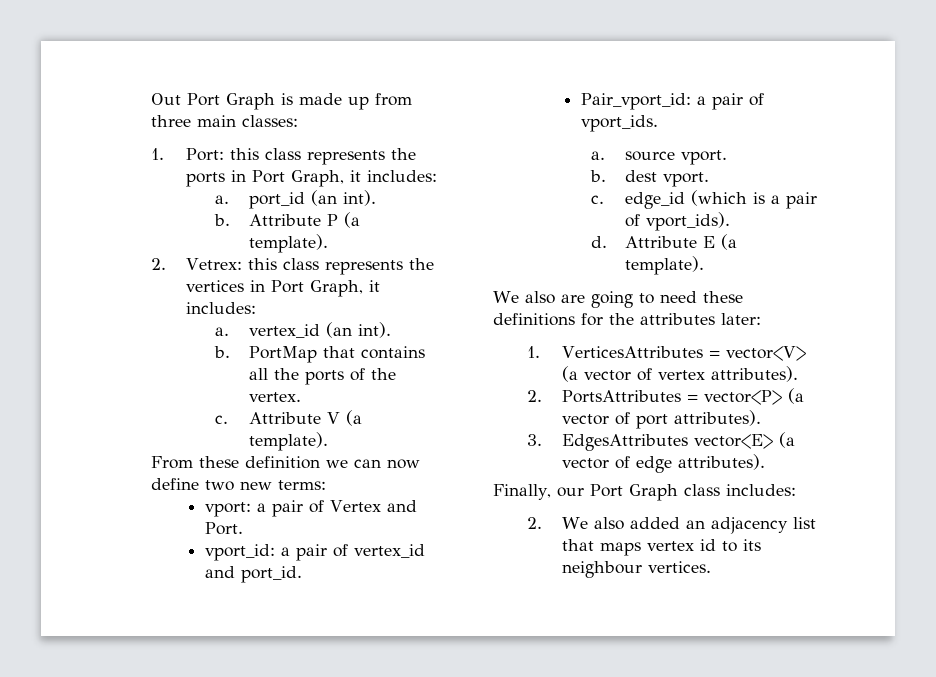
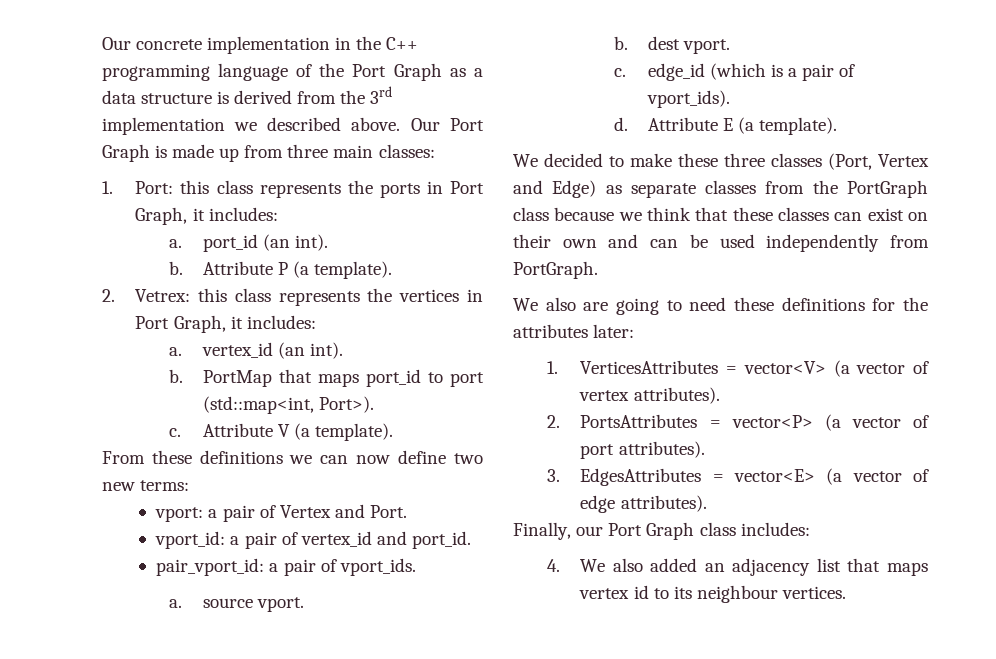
[151,93,182,105] Out -> [101,36,419,54] [101,63,483,81] [101,86,393,104] [101,117,440,135] Our concrete implementation in the C++ programming language of the Port Graph as a data structure is derived from the 3rd implementation we described above. Our
[361,346,426,359] [249,368,397,385] [249,392,302,402] contains all the ports of the vertex. -> [317,369,484,387] [202,396,374,414] maps port_id to port (std::map<int, Port>).
[245,456,321,469] definition -> [199,450,283,464] definitions
[581,93,692,110] Pair_vport_id: -> [156,558,265,576] pair_vport_id:
(705, 265) none -> [513,153,929,170] [513,180,928,198] [513,207,928,221] [513,234,929,252] [513,261,598,279] // We decided to make these three classes (Port, Vertex and Edge) as separate classes from the PortGraph class because we think that these classes can exist on their own and can be used independently from PortGraph.
(688, 442) none -> [712,474,724,482] =
[527,517,543,529] 2. -> [546,559,560,572] 4.

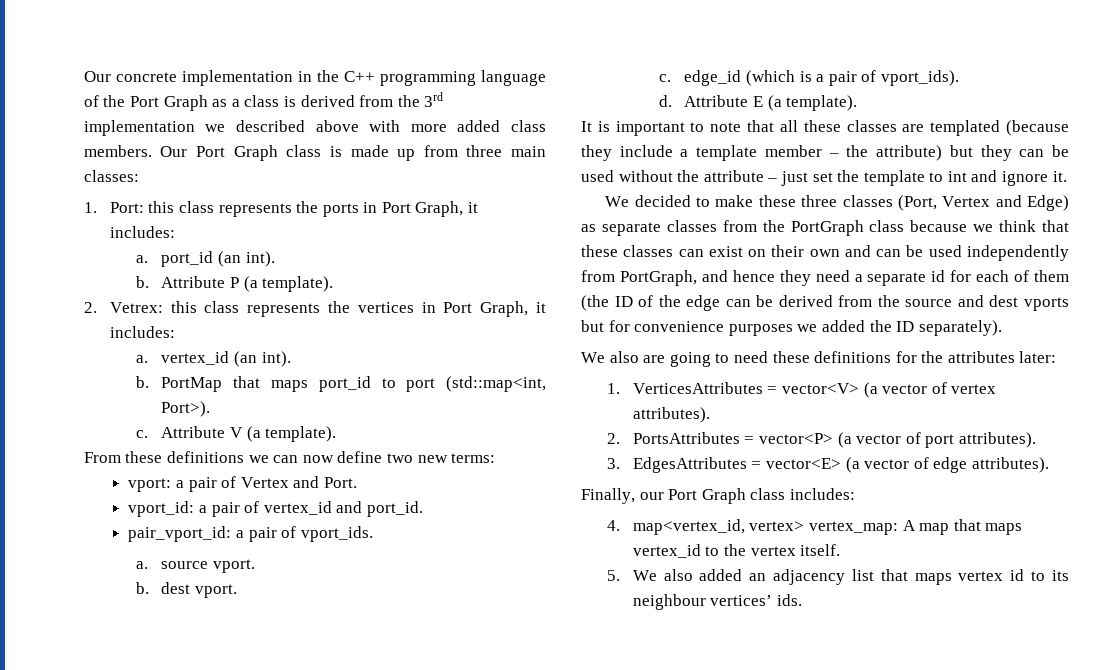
[101,90,212,104] data structure -> [244,95,280,107] class
[351,117,401,131] above. -> [315,120,546,132] [83,145,152,157] above with more added class members.
(150, 153) none -> [286,145,322,157] class
(838, 126) none -> [581,120,1069,136] [581,145,1069,161] [581,170,1067,186] // It is important to note that all these classes are templated (because they include a template member – the attribute) but they can be used without the attribute – just set the template to int and ignore it.
[513,261,598,279] PortGraph. -> [619,270,1069,286] [581,295,1069,311] [581,320,1002,336] PortGraph, and hence they need a separate id for each of them (the ID of the edge can be derived from the source and dest vports but for convenience purposes we added the ID separately).
(560, 565) none -> [632,519,1023,535] [632,544,841,558] [606,570,620,581] map<vertex_id, vertex> vertex_map: A map that maps vertex_id to the vertex itself. // 5.
[782,586,847,599] vertices. -> [710,594,802,606] vertices’ ids.

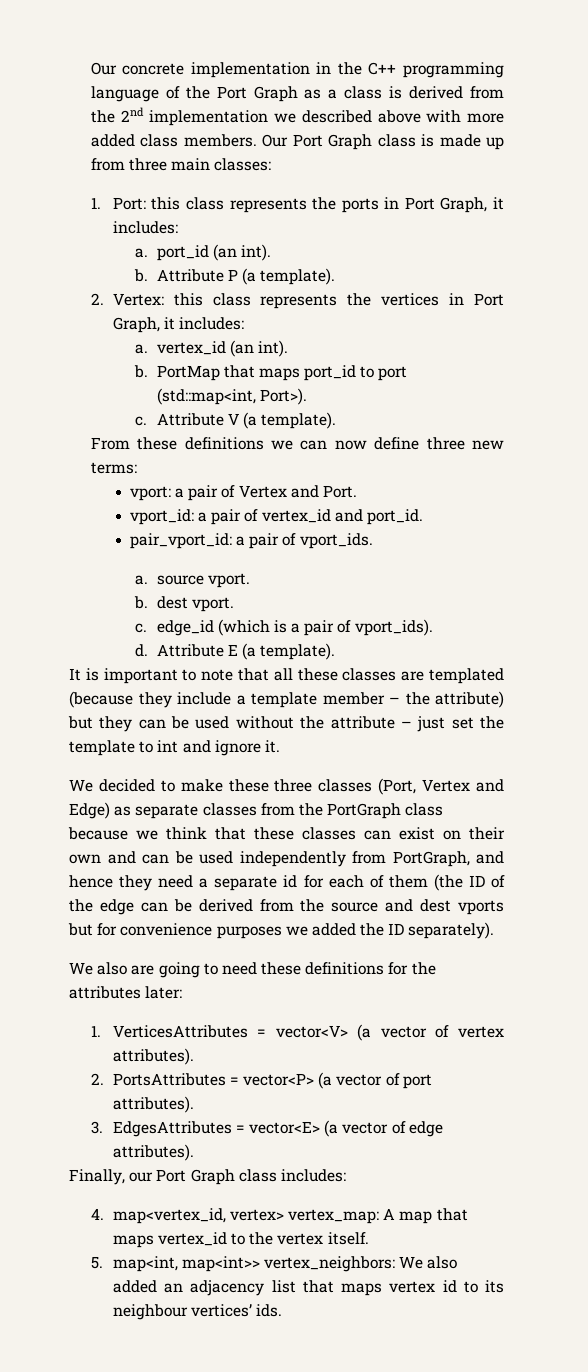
[424,92,444,107] 3rd -> [120,107,144,122] 2nd
[109,302,163,313] Vetrex: -> [112,293,164,306] Vertex:
[386,453,413,463] two -> [426,437,465,450] three
(620, 575) none -> [112,1256,396,1272] map<int, map<int>> vertex_neighbors:

